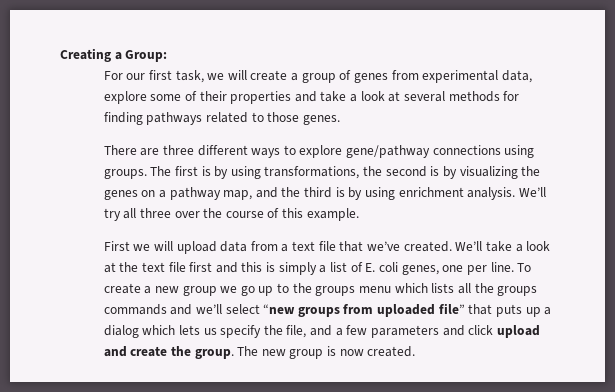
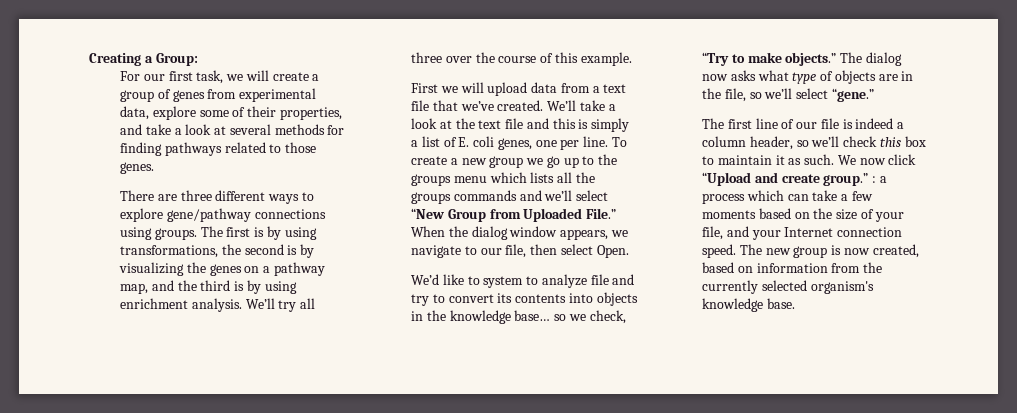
[230,91,292,104] properties -> [279,107,342,120] properties,
[189,262,213,272] first -> (524, 123) none
[263,303,552,317] [103,325,540,338] [103,346,234,359] “new groups from uploaded file” that puts up a dialog which lets us specify the file, and a few parameters and click upload and create the group. -> [411,208,617,222] [411,226,628,240] [411,244,629,258] [411,274,635,288] [411,292,638,306] [411,310,626,324] [702,52,902,66] [702,70,914,84] [702,88,874,102] [702,118,905,129] [702,136,926,150] [702,154,917,165] [702,172,887,186] [702,190,873,204] [702,208,904,222] [702,226,903,240] [702,244,737,258] “New Group from Uploaded File.” When the dialog window appears, we navigate to our file, then select Open. // We’d like to system to analyze file and try to convert its contents into objects in the knowledge base… so we check, “Try to make objects.” The dialog now asks what type of objects are in the file, so we’ll select “gene.” // The first line of our file is indeed a column header, so we’ll check this box to maintain it as such. We now click “Upload and create group.” : a process which can take a few moments based on the size of your file, and your Internet connection speed.
[367,346,416,357] created. -> [872,244,919,258] [702,262,883,273] [702,280,874,294] [702,298,795,312] created, based on information from the currently selected organism's knowledge base.

